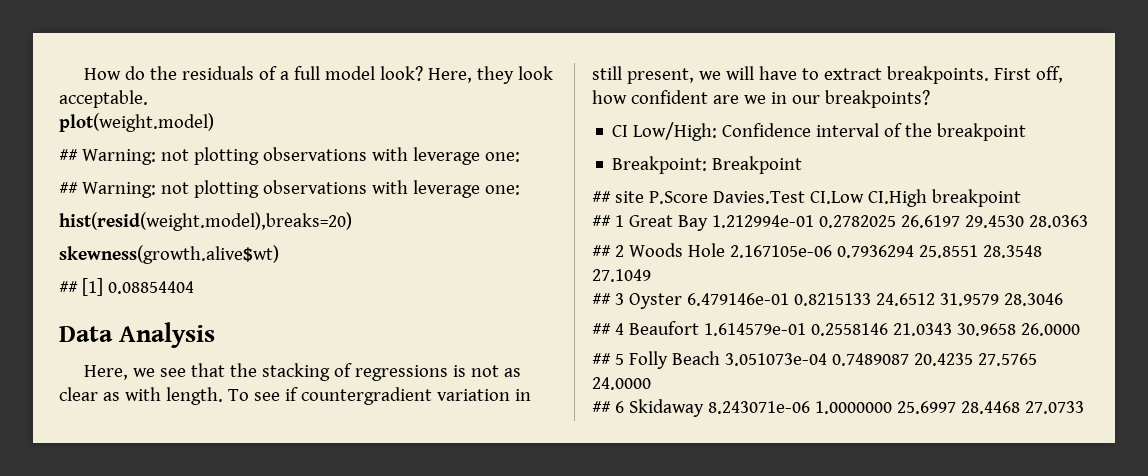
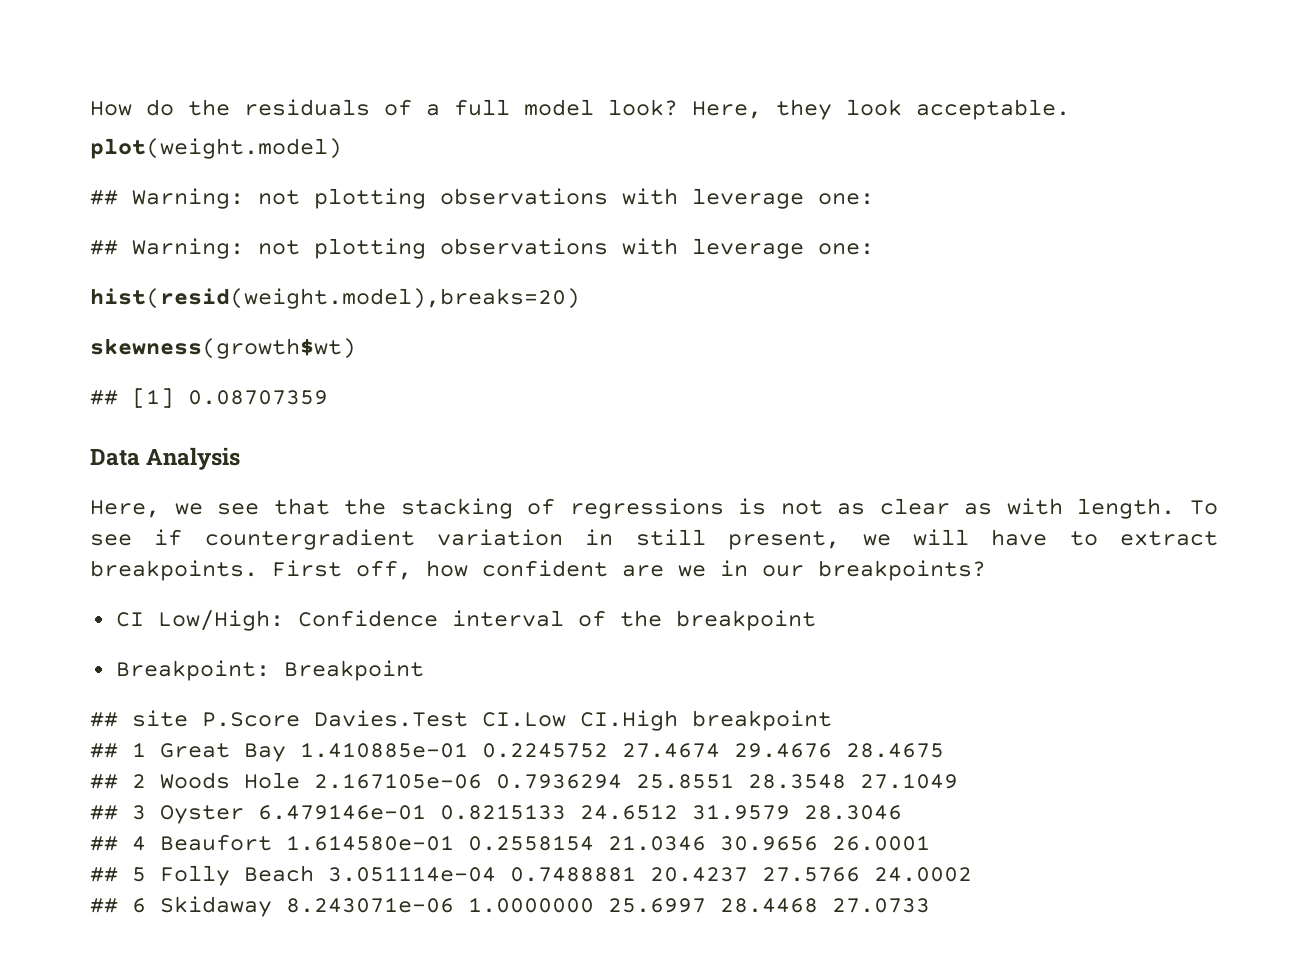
[59,245,279,264] skewness(growth.alive$wt) -> [90,338,356,359] skewness(growth$wt)
[107,281,194,294] 0.08854404 -> [188,390,328,405] 0.08707359
[711,215,1088,228] 1.212994e-01 0.2782025 26.6197 29.4530 28.0363 -> [300,742,944,758] 1.410885e-01 0.2245752 27.4674 29.4676 28.4675
[703,323,1080,336] 1.614579e-01 0.2558146 21.0343 30.9658 26.0000 -> [286,835,930,851] 1.614580e-01 0.2558154 21.0346 30.9656 26.0001
[724,353,1037,366] [592,377,651,390] 3.051073e-04 0.7489087 20.4235 27.5765 24.0000 -> [328,866,972,882] 3.051114e-04 0.7488881 20.4237 27.5766 24.0002

